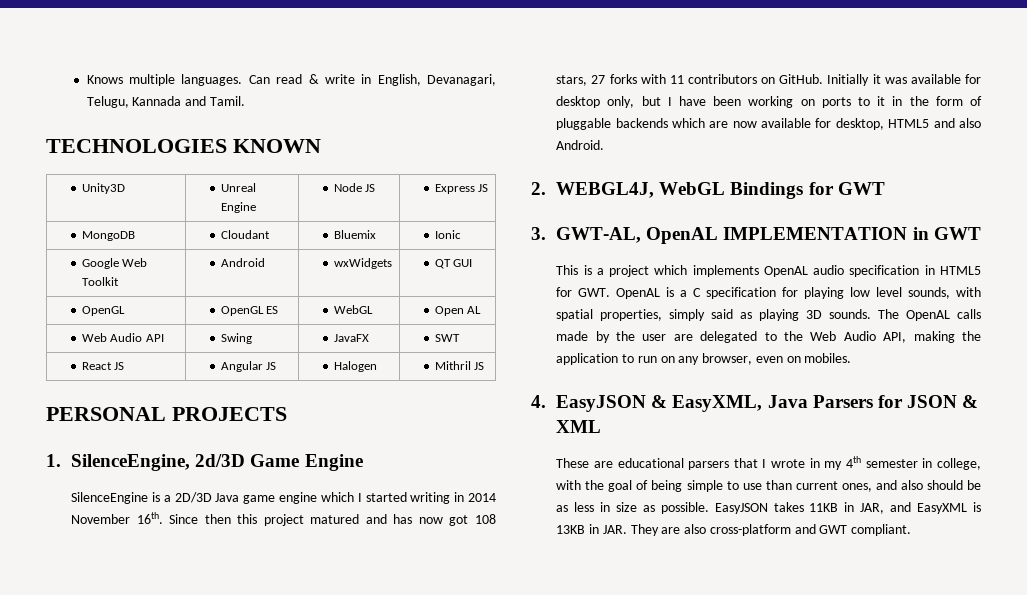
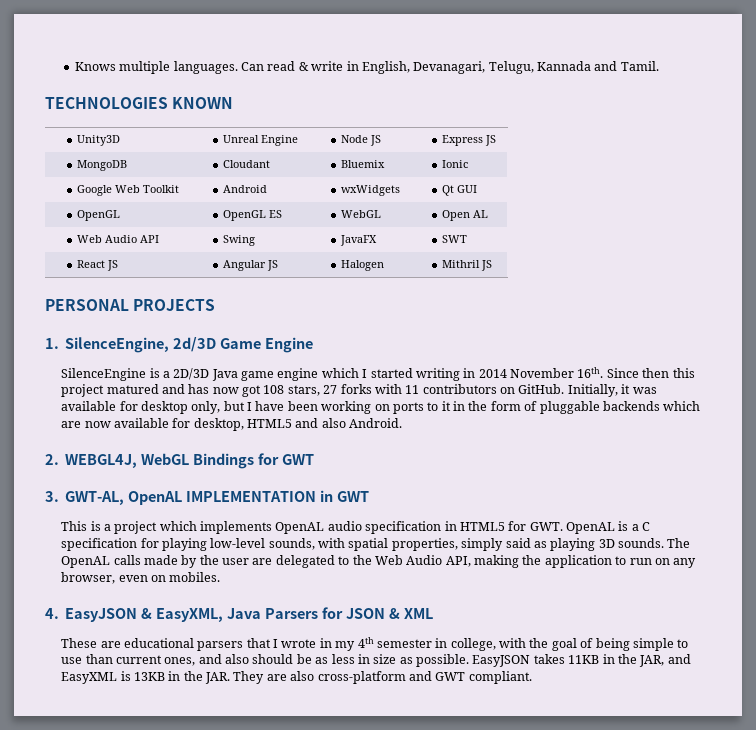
[434,259,451,269] QT -> [441,185,454,196] Qt
[827,74,870,86] Initially -> [567,384,618,397] Initially,
[850,287,903,297] low level -> [210,538,266,548] low-level
(855, 507) none -> [617,654,637,664] the
(599, 529) none -> [183,671,203,681] the

